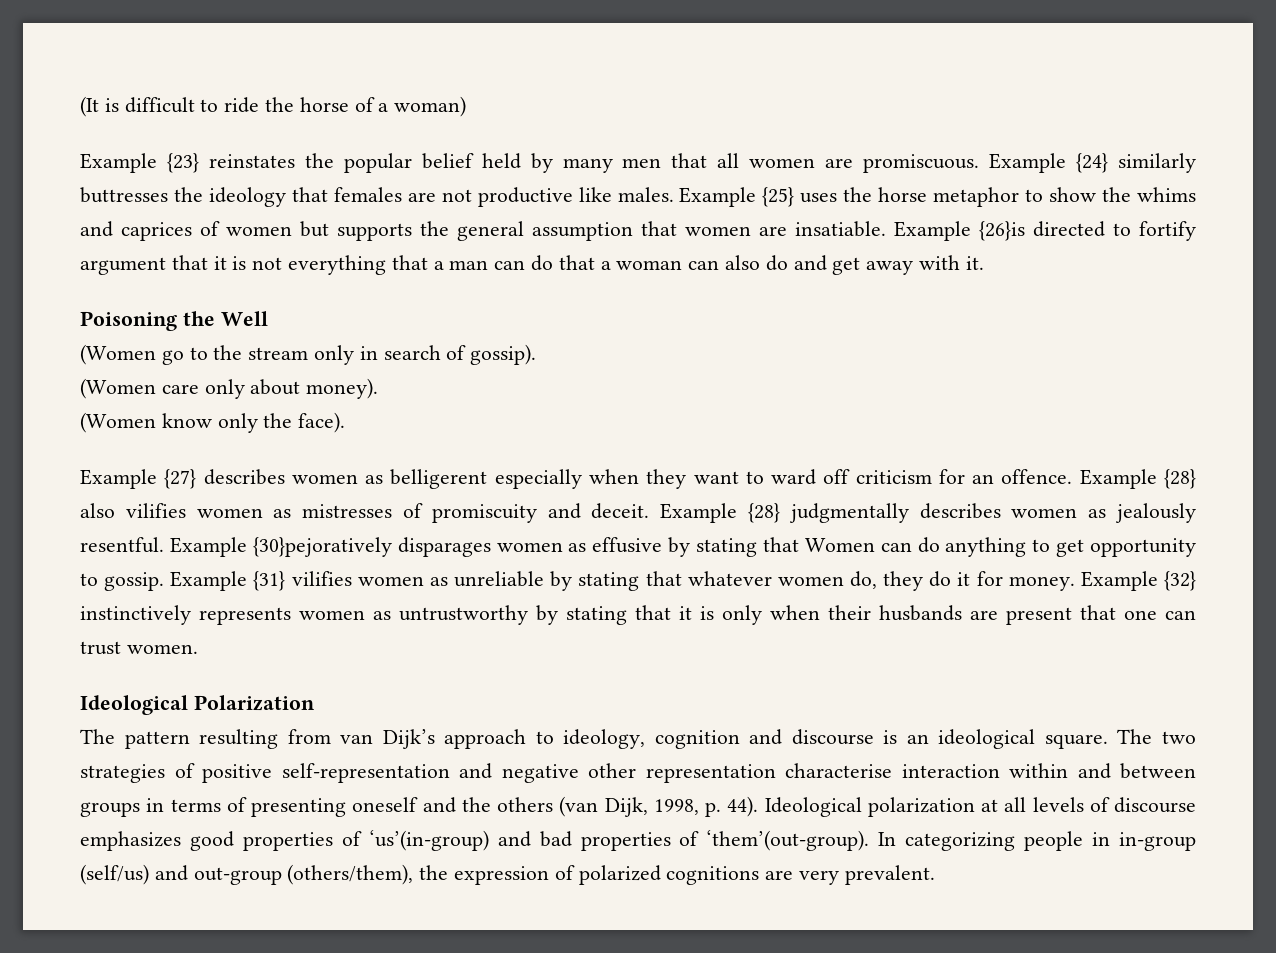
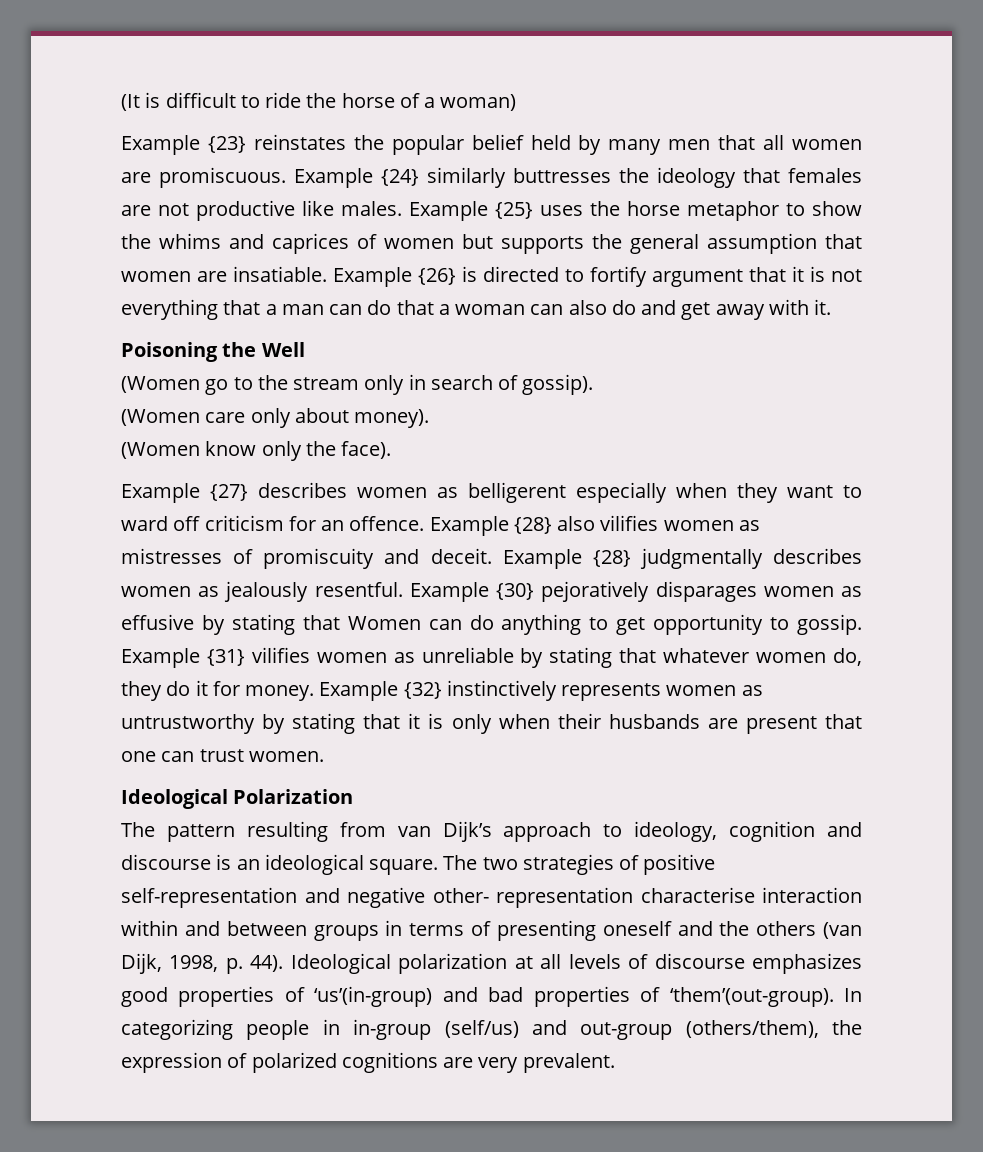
[979,221,1025,241] {26}is -> [418,266,477,285] {26} is
[252,537,392,557] {30}pejoratively -> [496,581,650,602] {30} pejoratively
[588,763,636,778] other -> [432,888,489,903] other-

